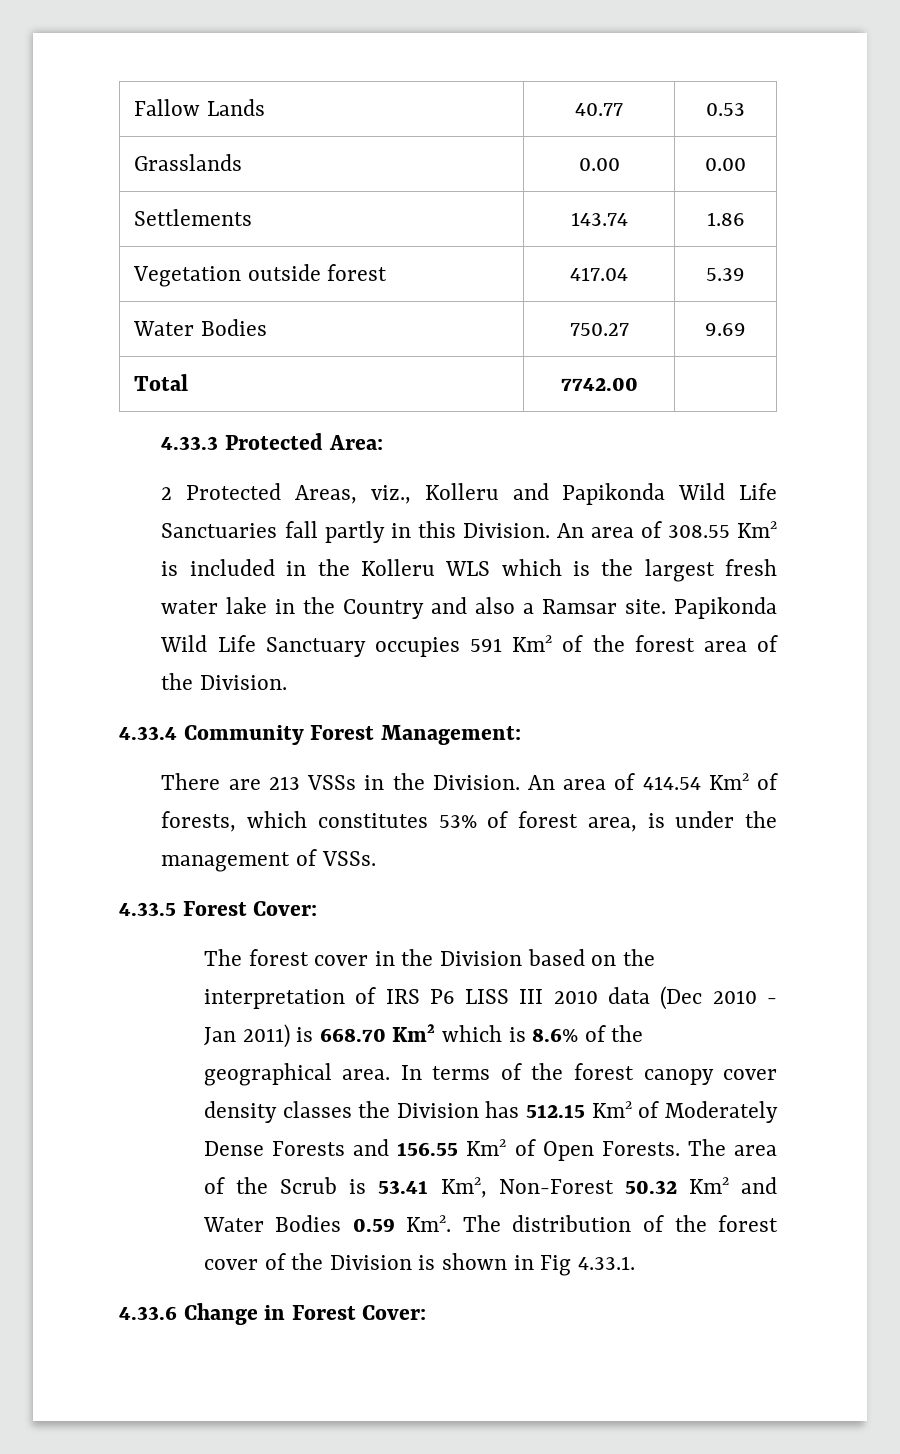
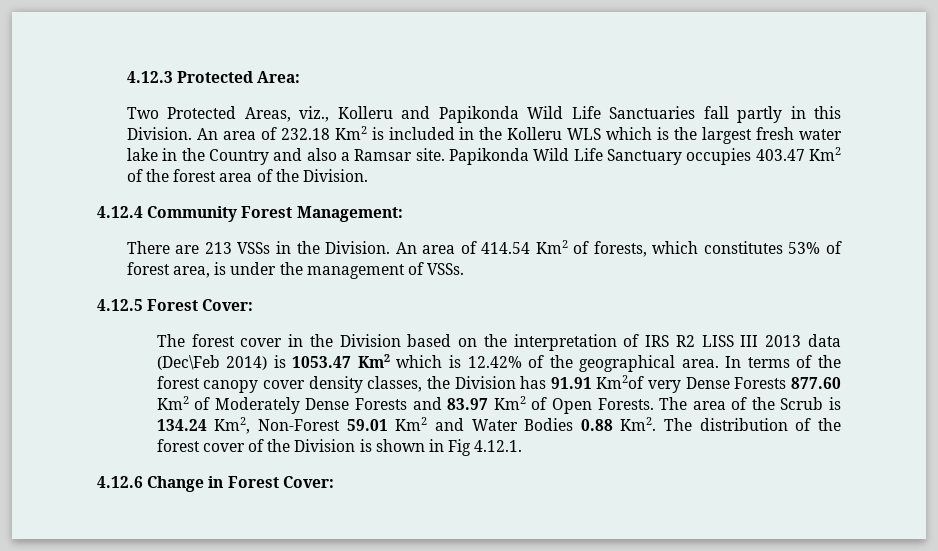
[133,99,265,116] [575,103,623,116] [706,103,745,116] [133,154,242,171] [578,158,620,171] [705,158,746,171] [133,209,252,226] [570,212,628,226] [706,212,745,226] [132,264,388,287] [570,267,628,281] [706,268,745,281] [132,319,267,336] [569,323,629,336] [705,323,746,336] [133,374,188,391] [560,377,638,391] [161,436,219,450] Fallow Lands | 40.77 | 0.53 // Grasslands | 0.00 | 0.00 // Settlements | 143.74 | 1.86 // Vegetation outside forest | 417.04 | 5.39 // Water Bodies | 750.27 | 9.69 // Total | 7742.00 | // 4.33.3 -> [126,71,173,83] 4.12.3
[161,487,173,500] 2 -> [126,107,159,119] Two
[667,525,730,538] 308.55 -> [280,128,330,140] 232.18
[470,638,503,652] 591 -> [755,149,805,161] 403.47
[119,726,177,740] 4.33.4 -> [97,206,143,218] 4.12.4
[119,902,176,916] 4.33.5 -> [97,299,143,311] 4.12.5
[429,989,455,1004] P6 -> [675,335,695,347] R2
[553,986,778,1010] [203,1024,386,1048] 2010 data (Dec 2010 - Jan 2011) is 668.70 -> [765,334,841,347] [156,355,352,370] 2013 data (Dec\Feb 2014) is 1053.47
[532,1028,579,1042] 8.6% -> [467,356,522,368] 12.42%
[282,1101,352,1118] classes -> [367,376,423,392] classes,
[526,1105,586,1118] 512.15 -> [550,375,841,393] 91.91 Km2of very Dense Forests 877.60
[397,1142,459,1156] 156.55 -> [447,398,489,410] 83.97
[378,1180,429,1194] 53.41 -> [156,419,207,431] 134.24
[624,1180,677,1194] 50.32 -> [346,419,388,431] 59.01
[352,1218,395,1232] 0.59 -> [580,419,613,431] 0.88
[577,1256,635,1270] [119,1306,177,1320] 4.33.1. // 4.33.6 -> [474,440,523,452] [97,476,143,488] 4.12.1. // 4.12.6

